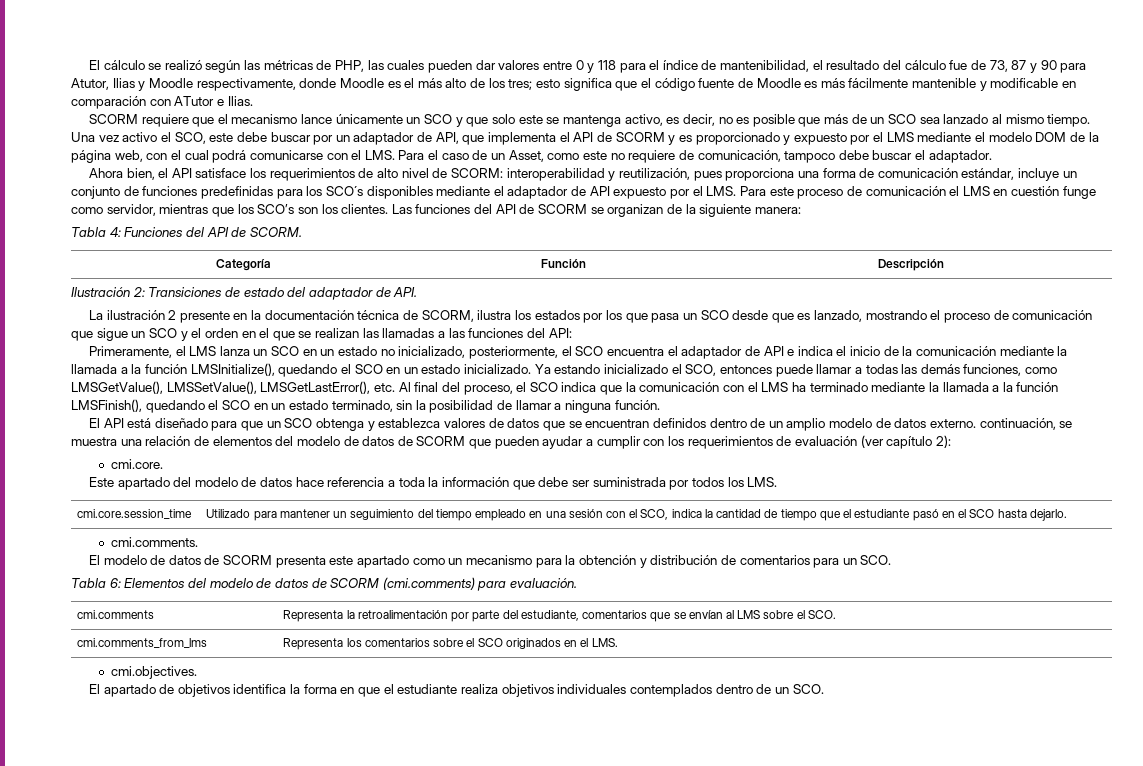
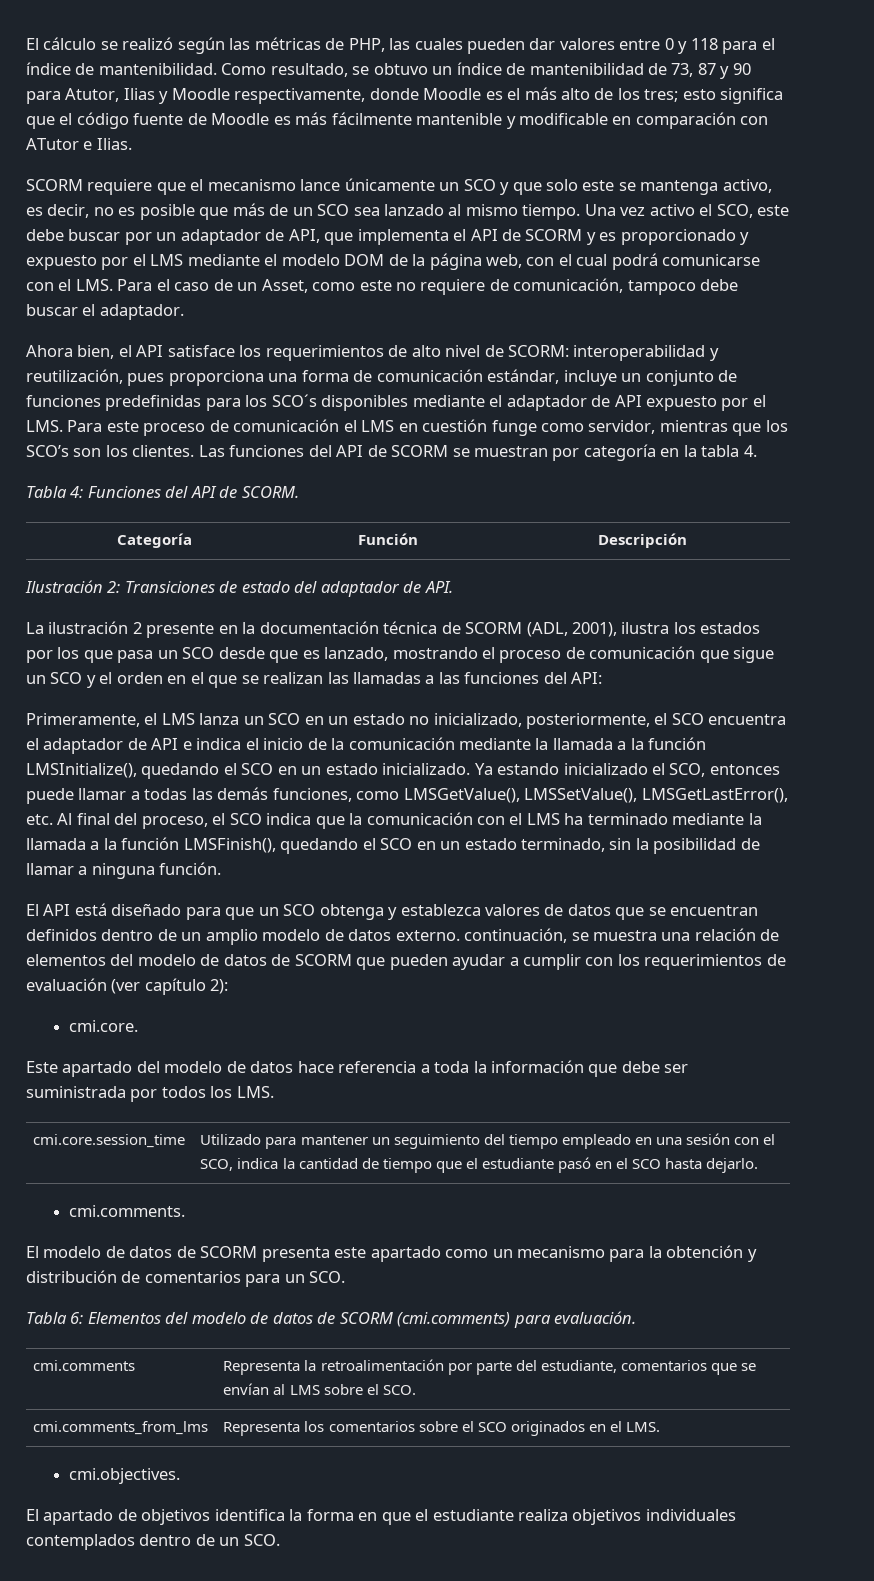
[720,60,968,72] mantenibilidad, el resultado del cálculo fue -> [98,62,644,77] mantenibilidad. Como resultado, se obtuvo un índice de mantenibilidad
[607,204,801,217] organizan de la siguiente manera: -> [474,444,757,461] muestran por categoría en la tabla 4.
[421,310,474,322] SCORM, -> [465,622,618,637] SCORM (ADL, 2001),

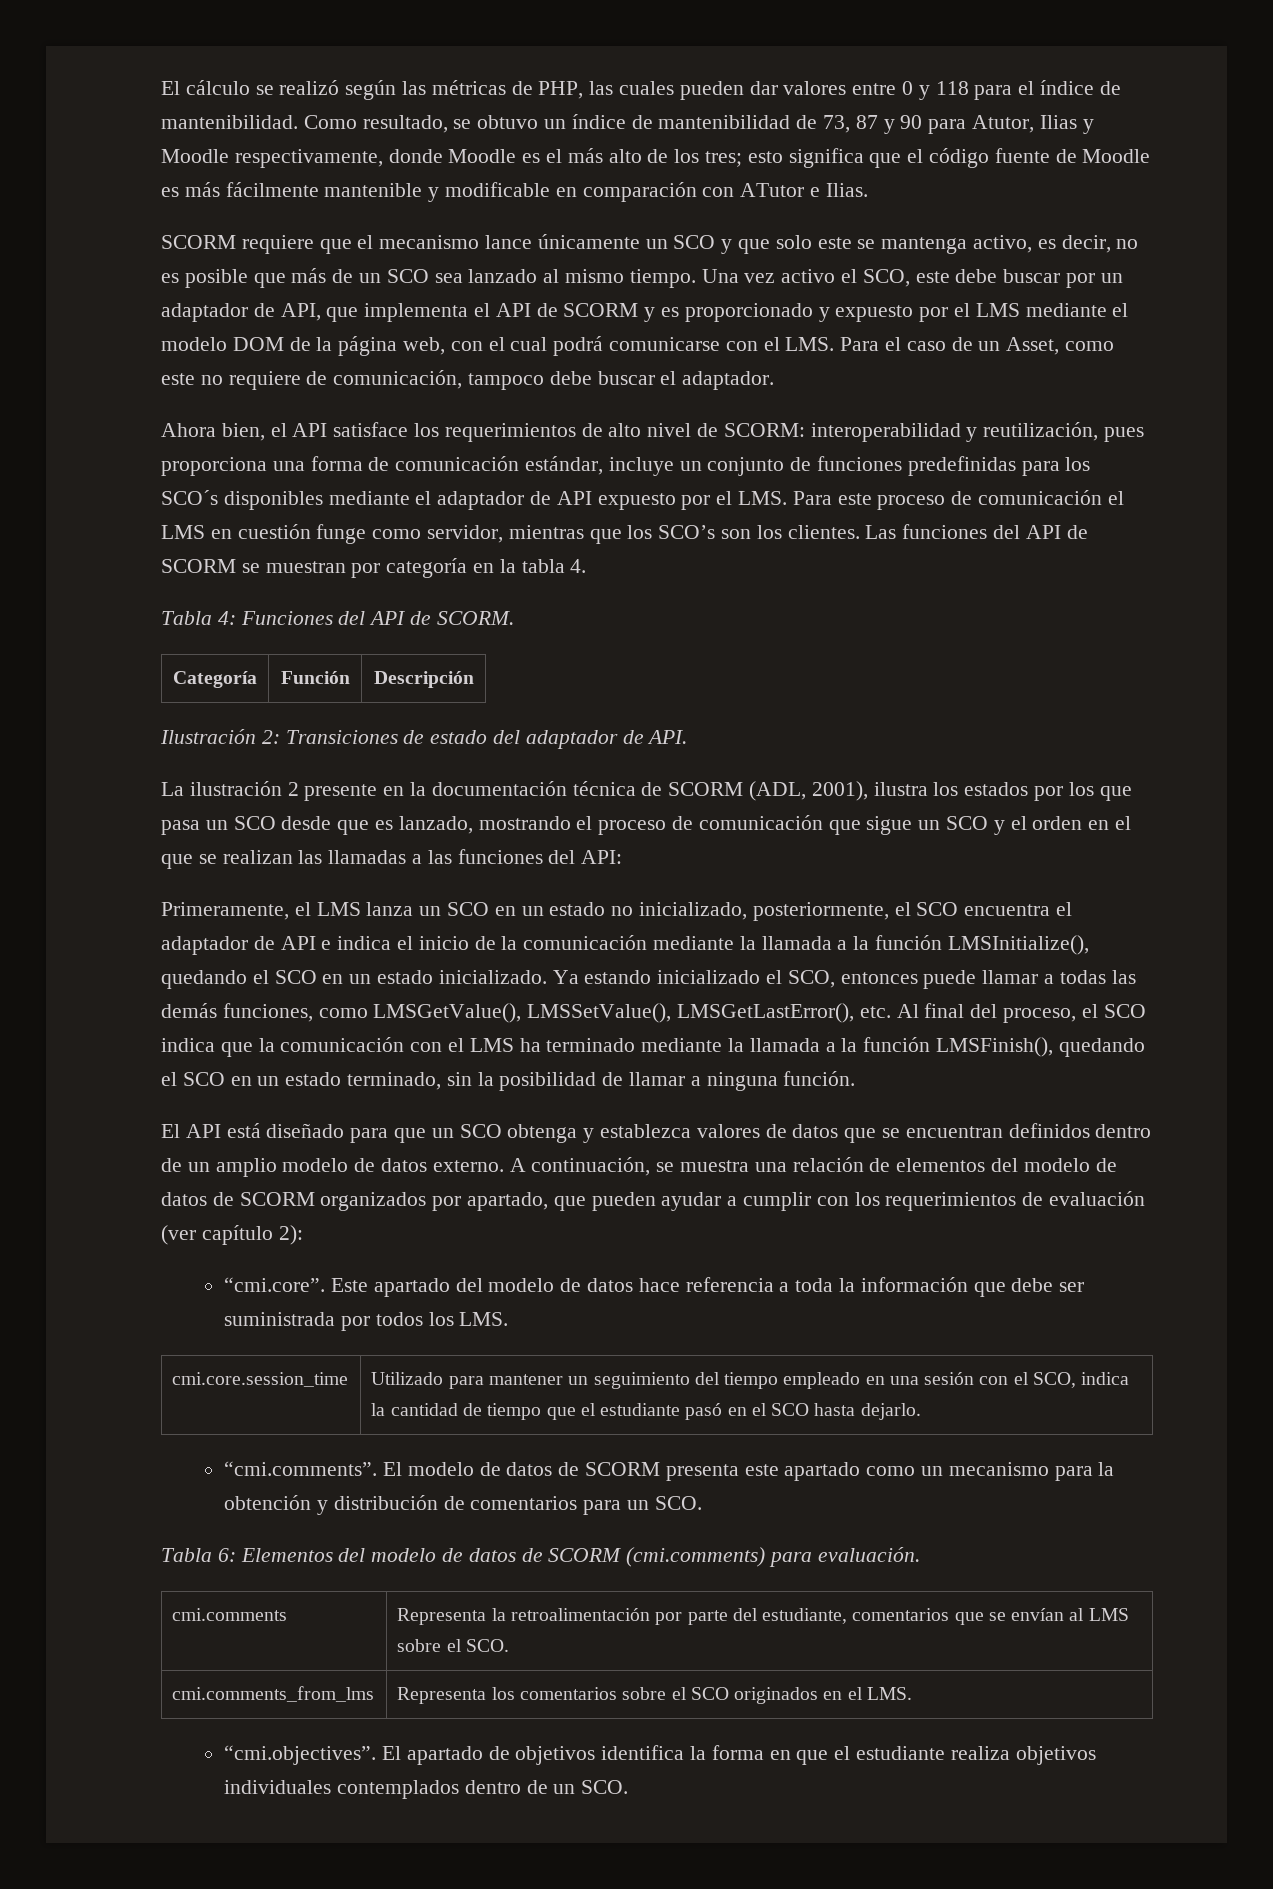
(460, 935) none -> [509,1158,526,1172] A
(352, 960) none -> [320,1192,549,1211] organizados por apartado,
[68,1020,138,1032] cmi.core. // -> [224,1277,326,1292] “cmi.core”.
[68,1205,185,1217] cmi.comments. // -> [224,1461,378,1476] “cmi.comments”.
[68,1468,180,1484] cmi.objectives. // -> [224,1745,377,1765] “cmi.objectives”.

